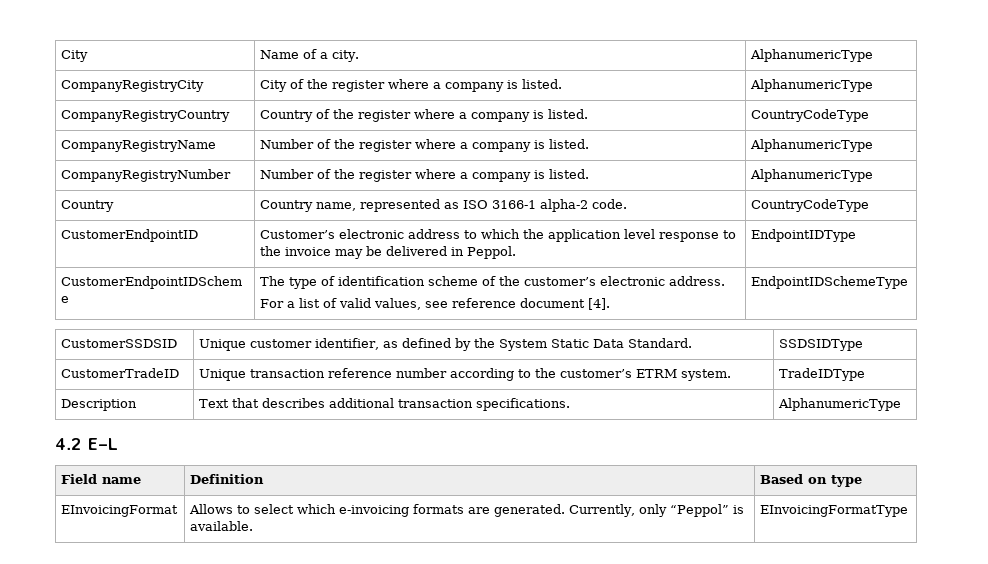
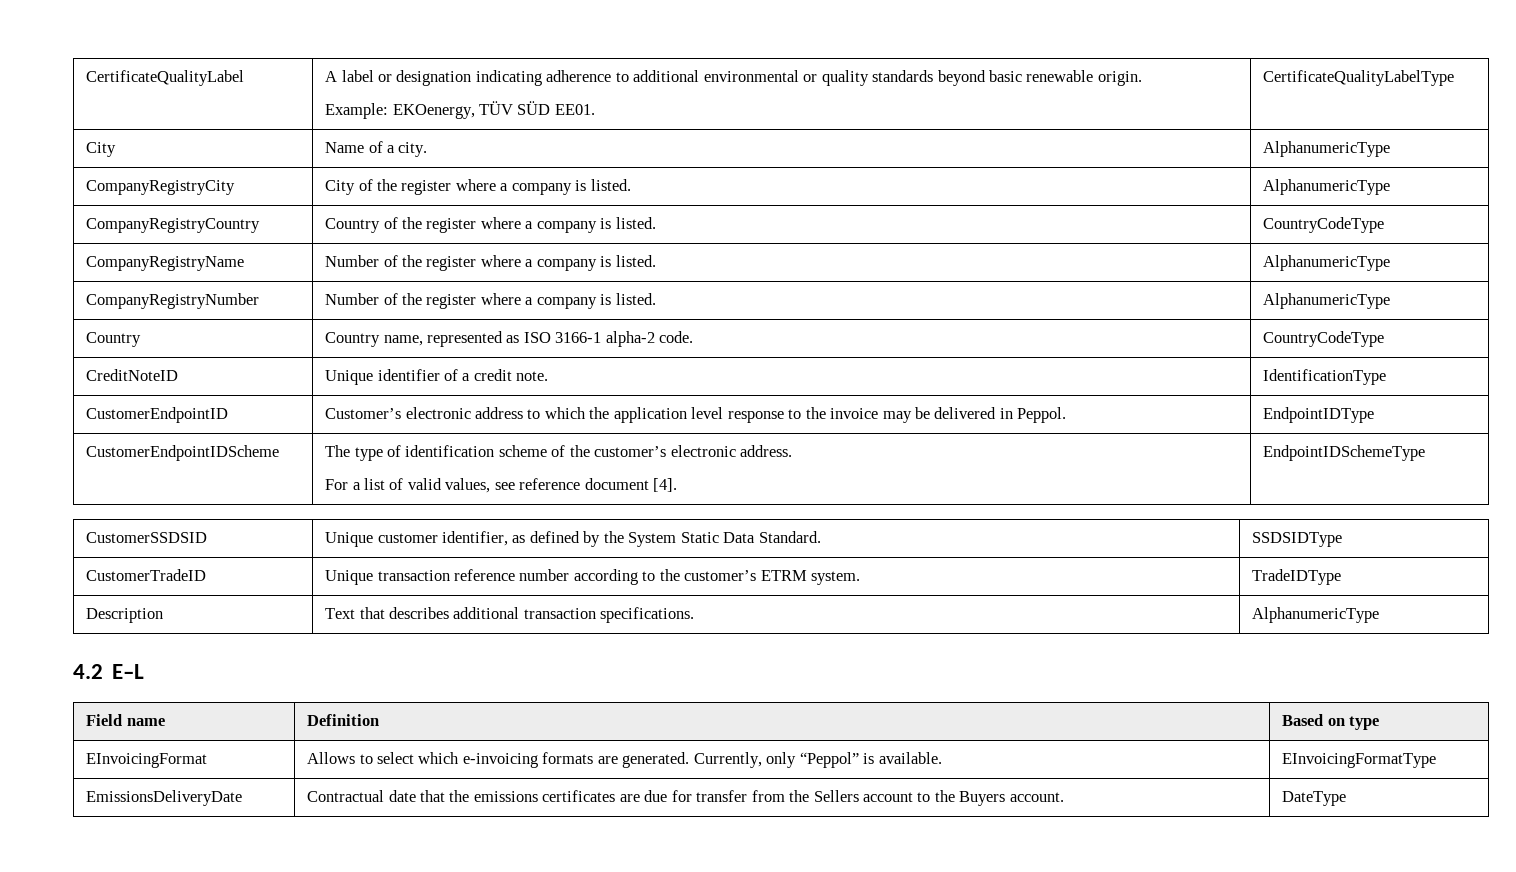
(61, 56) none -> [86,70,245,86] [325,70,1142,86] [325,101,595,119] [1263,70,1455,86] CertificateQualityLabel | A label or designation indicating adherence to additional environmental or quality standards beyond basic renewable origin. // Example: EKOenergy, TÜV SÜD EE01. | CertificateQualityLabelType //
(870, 205) none -> [86,369,179,381] [325,369,549,385] [1263,369,1387,385] // CreditNoteID | Unique identifier of a credit note. | IdentificationType
(909, 511) none -> [86,790,243,806] [307,790,1064,806] [1282,791,1347,806] // EmissionsDeliveryDate | Contractual date that the emissions certificates are due for transfer from the Sellers account to the Buyers account. | DateType

